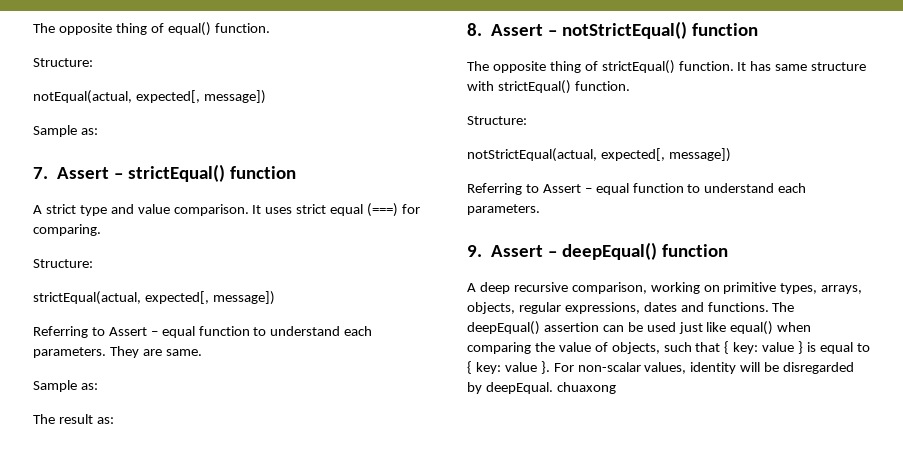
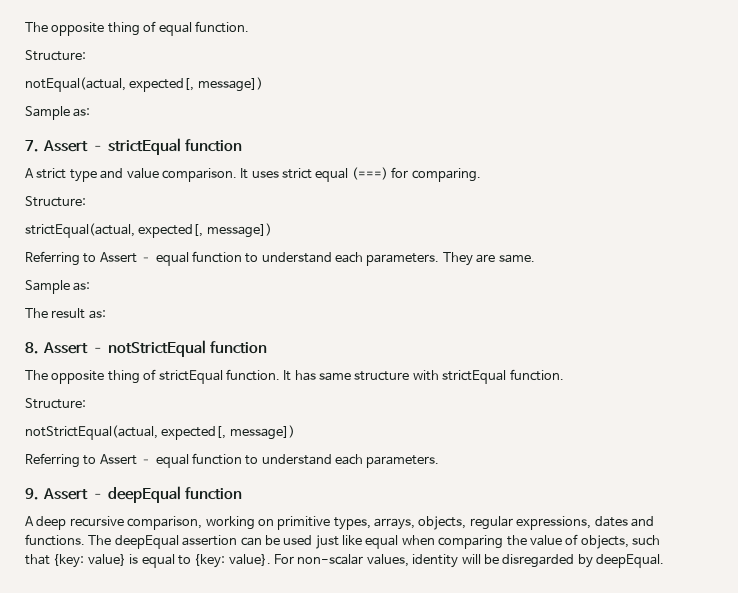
[33,22,211,36] The opposite thing of equal() -> [25,21,192,36] The opposite thing of equal
[128,164,226,182] strictEqual() -> [108,138,182,155] strictEqual
[562,21,688,39] notStrictEqual() -> [108,340,207,357] notStrictEqual
[601,60,675,74] strictEqual() -> [158,370,223,384] strictEqual
[497,80,571,94] strictEqual() -> [442,370,507,384] strictEqual
[562,242,658,260] deepEqual() -> [108,486,182,503] deepEqual
[467,321,540,335] deepEqual() -> [114,535,179,549] deepEqual
[730,321,774,335] equal() -> [365,535,399,549] equal
[724,341,870,354] [467,361,550,374] { key: value } is equal to { key: value }. -> [53,554,271,568] {key: value} is equal to {key: value}.
[556,382,616,394] chuaxong -> (664, 561) none

